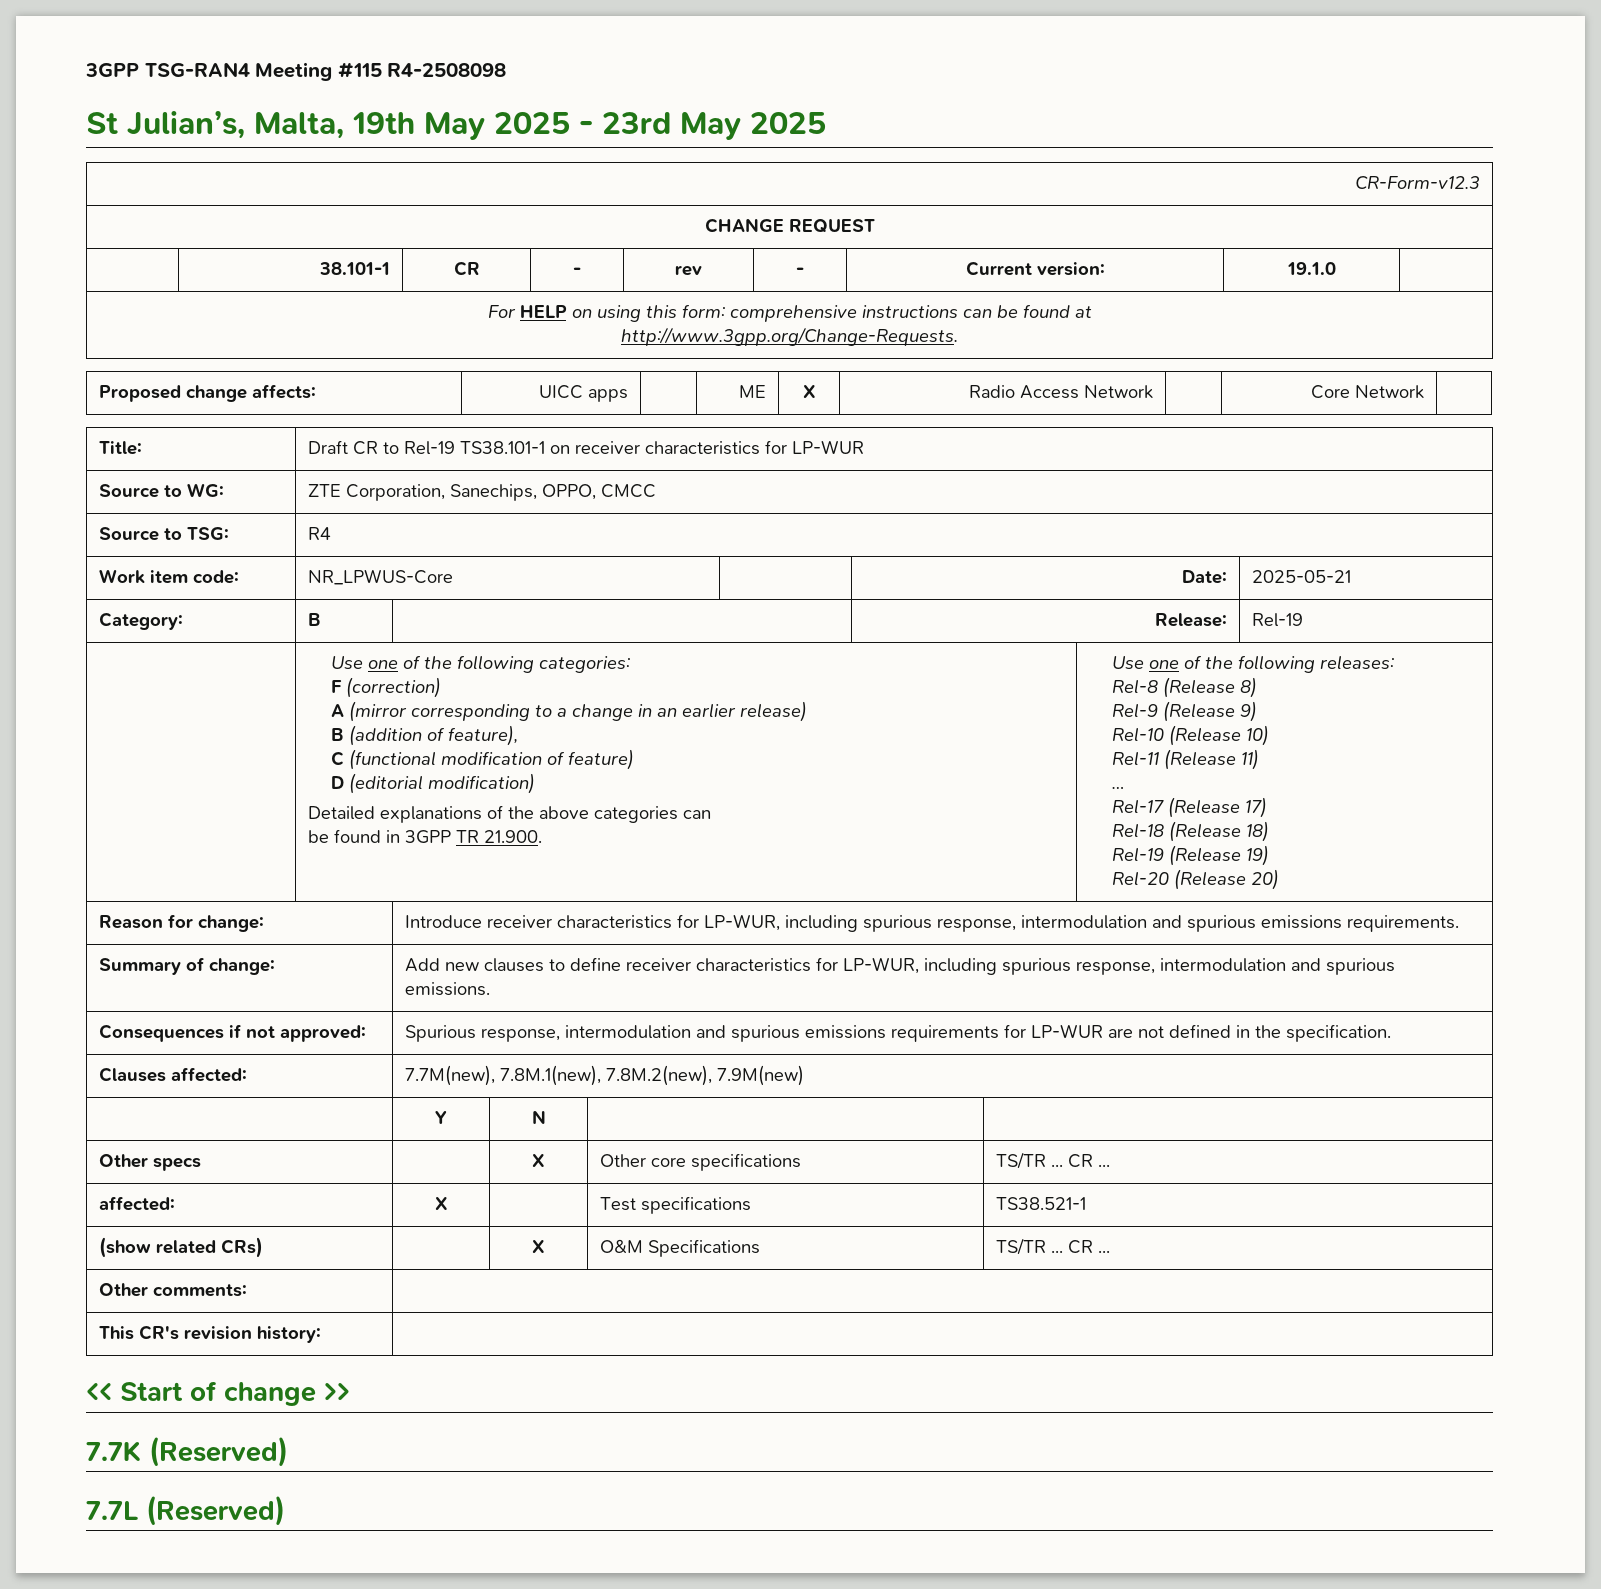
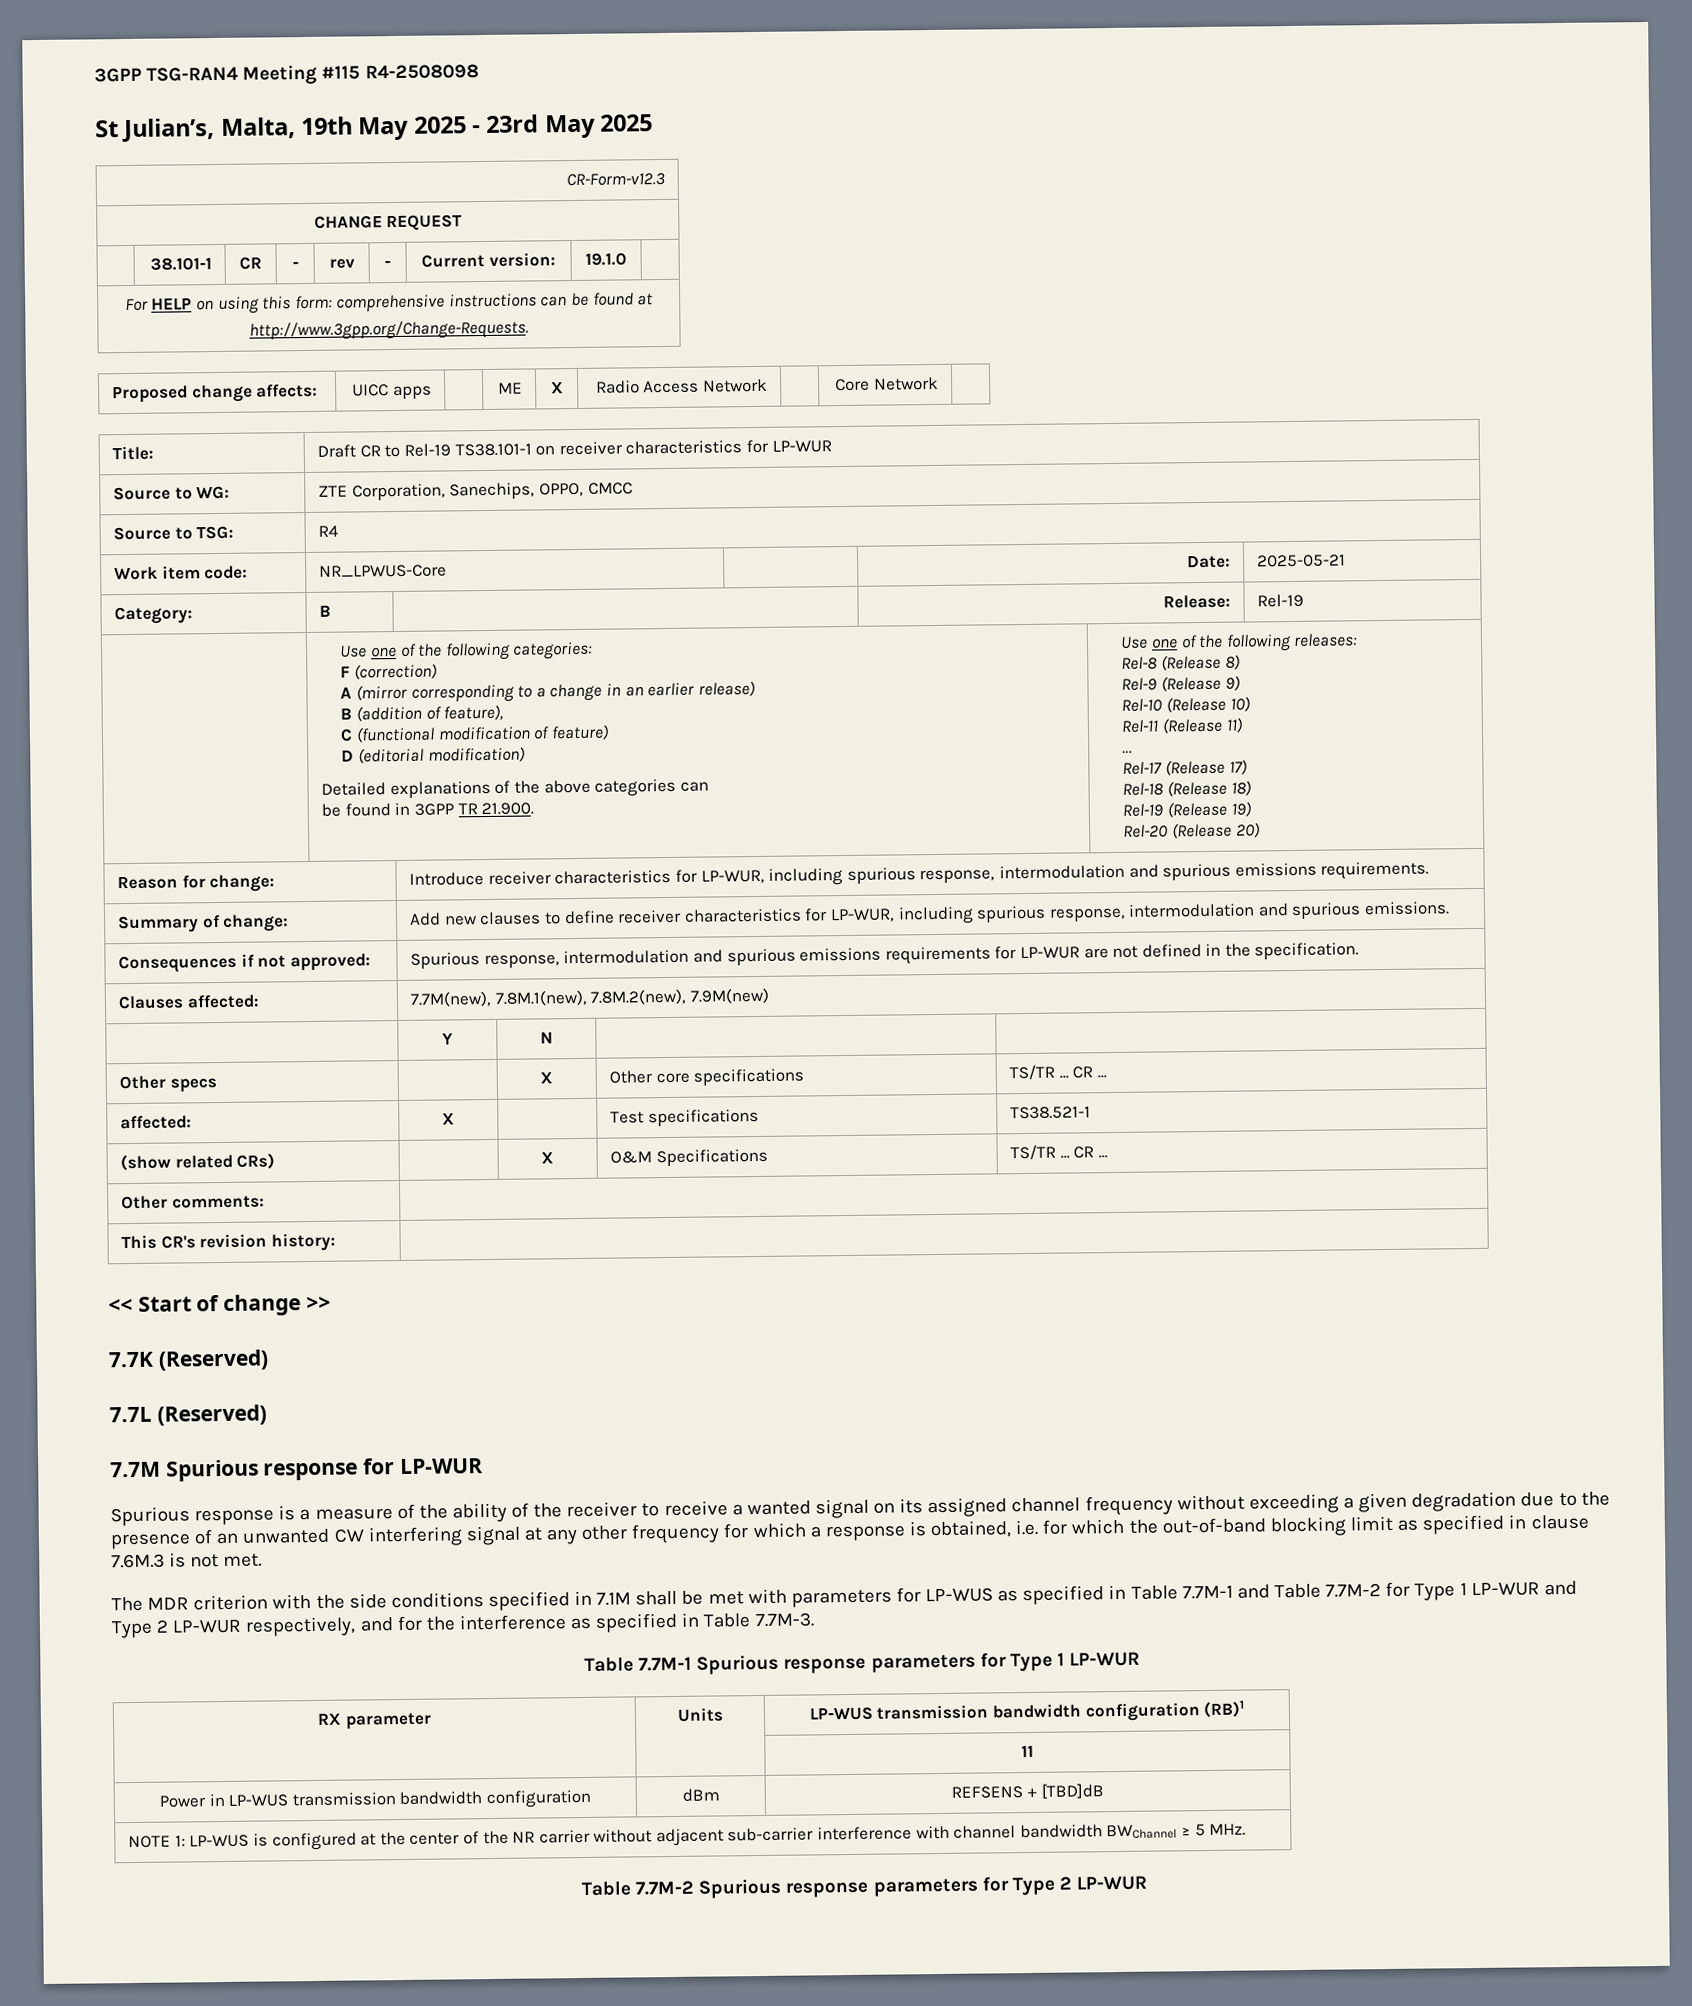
(285, 1510) none -> [110,1458,483,1482] [110,1491,1610,1527] [110,1514,1589,1550] [111,1552,263,1569] [111,1580,1577,1612] [111,1612,814,1639] [583,1651,1141,1675] [317,1712,432,1730] [676,1707,724,1722] [808,1700,1246,1722] [1021,1744,1034,1758] [159,1789,591,1809] [681,1788,720,1802] [951,1783,1104,1799] [128,1823,1247,1851] [580,1875,1148,1899] // 7.7M Spurious response for LP-WUR // Spurious response is a measure of the ability of the receiver to receive a wanted signal on its assigned channel frequency without exceeding a given degradation due to the presence of an unwanted CW interfering signal at any other frequency for which a response is obtained, i.e. for which the out-of-band blocking limit as specified in clause 7.6M.3 is not met. // The MDR criterion with the side conditions specified in 7.1M shall be met with parameters for LP-WUS as specified in Table 7.7M-1 and Table 7.7M-2 for Type 1 LP-WUR and Type 2 LP-WUR respectively, and for the interference as specified in Table 7.7M-3. // Table 7.7M-1 Spurious response parameters for Type 1 LP-WUR // RX parameter | Units | LP-WUS transmission bandwidth configuration (RB)1 // | | 11 // Power in LP-WUS transmission bandwidth configuration | dBm | REFSENS + [TBD]dB // NOTE 1: LP-WUS is configured at the center of the NR carrier without adjacent sub-carrier interference with channel bandwidth BWChannel ≥ 5 MHz. // Table 7.7M-2 Spurious response parameters for Type 2 LP-WUR

